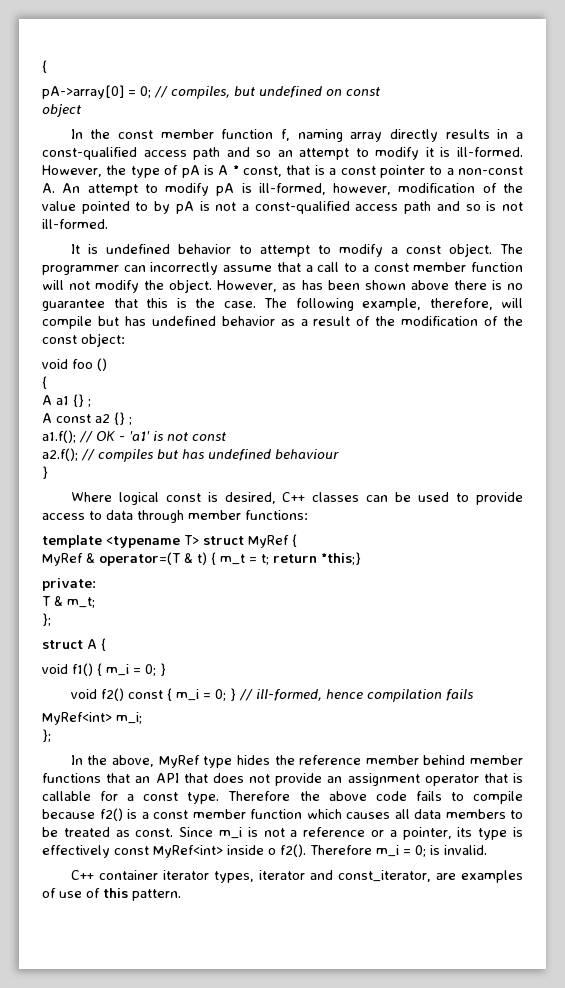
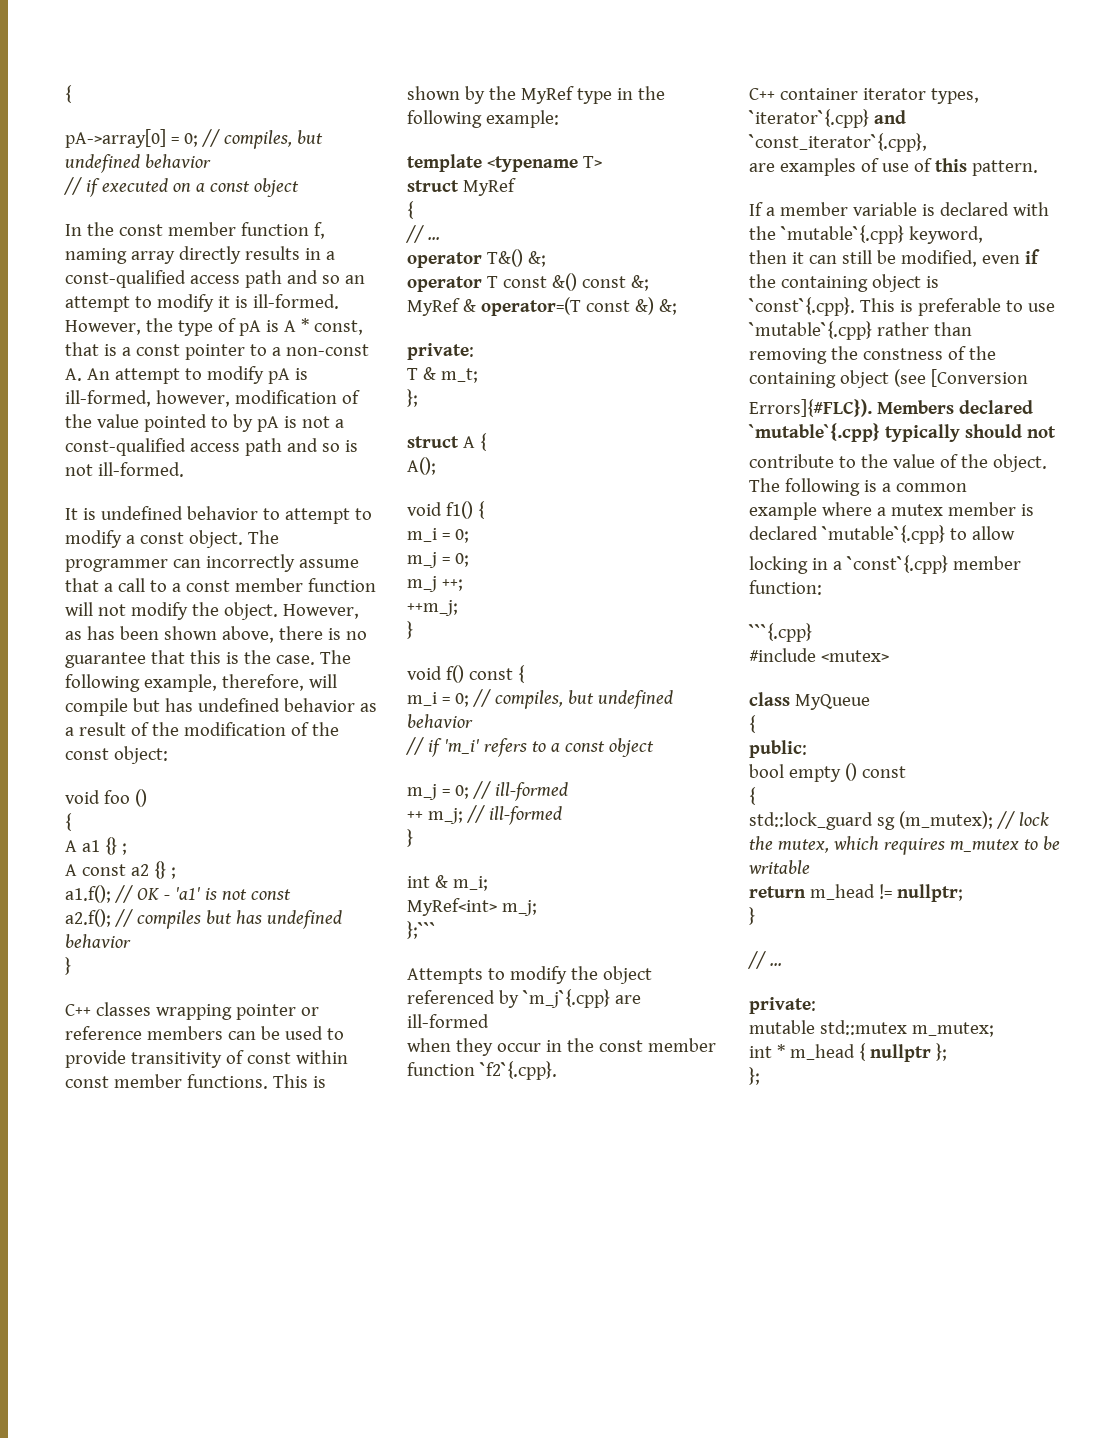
[326,87,380,96] on const // -> [144,154,211,168] [63,177,250,197] behavior // // if executed on a const
[410,280,449,290] above -> [221,626,274,643] above,
[275,449,339,459] [42,466,48,479] [70,492,360,505] behaviour // } // Where logical const is desired, C++ classes -> [65,934,131,948] [65,957,71,975] [65,1002,319,1020] [65,1026,223,1040] behavior // } // C++ classes wrapping pointer or reference members
[42,510,308,523] access to data through member functions: -> [130,1050,348,1068] [65,1074,326,1089] [407,86,665,104] [407,110,559,128] transitivity of const within const member functions. This is shown by the MyRef type in the following example:
(199, 540) none -> (602, 162) //
[292,534,297,547] [42,552,361,566] { // MyRef & operator=(T & t) { m_t = t; return *this;} -> [407,201,414,219] [405,225,440,243] [407,249,546,268] [407,273,649,292] [407,297,677,316] // { // // ... // operator T&() &; // operator T const &() const &; // MyRef & operator=(T const &) &;
(106, 644) none -> [407,457,436,475] // A();
[106,664,156,676] m_i = 0; -> [407,528,469,543] [407,552,469,568] [407,576,463,592] [407,600,458,616] // m_i = 0; // m_j = 0; // m_j ++; // ++m_j; //
[100,688,124,701] f2() -> [445,665,464,683] f()
[175,688,473,702] [42,712,142,725] [42,729,51,742] [70,755,523,768] [42,773,523,786] [42,791,523,804] [42,808,523,821] [42,827,524,840] [42,844,487,858] m_i = 0; } // ill-formed, hence compilation fails // MyRef<int> m_i; // }; // In the above, MyRef type hides the reference member behind member functions that an API that does not provide an assignment operator that is callable for a const type. Therefore the above code fails to compile because f2() is a const member function which causes all data members to be treated as const. Since m_i is not a reference or a pointer, its type is effectively const MyRef<int> inside o f2(). Therefore m_i = 0; is invalid. -> [407,689,673,709] [407,714,473,728] [405,737,654,757] [407,781,568,801] [407,805,562,825] [407,829,413,847] [407,875,488,891] [407,898,537,916] [407,921,436,939] [407,966,652,984] [407,989,641,1008] [407,1014,489,1028] [407,1038,716,1056] [407,1061,557,1080] // m_i = 0; // compiles, but undefined behavior // // if 'm_i' refers to a const object // m_j = 0; // ill-formed // ++ m_j; // ill-formed // } // int & m_i; // MyRef<int> m_j; // };``` // Attempts to modify the object referenced by `m_j`{.cpp} are ill-formed // when they occur in the const member function `f2`{.cpp}.
[258,870,431,882] iterator and const_iterator, -> [748,109,906,128] [748,133,927,152] `iterator`{.cpp} and `const_iterator`{.cpp}, //
(181, 895) none -> [749,202,1049,216] [749,225,983,244] [749,249,1040,267] [749,274,939,292] [748,297,1055,316] [748,321,972,340] [749,346,996,364] [749,369,1028,388] [749,399,1033,417] [748,423,1056,442] [749,454,1047,472] [749,478,967,496] [749,502,1034,520] [749,525,1015,544] [749,555,1021,574] [749,580,822,595] [748,623,812,642] [749,648,889,662] [749,692,870,710] [749,715,756,733] [749,740,807,758] [749,763,906,782] [749,787,756,805] [749,811,1049,830] [749,836,1060,855] [748,860,810,874] [749,884,963,902] [749,907,755,925] [747,951,782,969] [749,997,816,1014] [749,1020,994,1037] [749,1043,947,1062] [749,1067,760,1085] // If a member variable is declared with the `mutable`{.cpp} keyword, // then it can still be modified, even if the containing object is // `const`{.cpp}. This is preferable to use `mutable`{.cpp} rather than // removing the constness of the containing object (see [Conversion // Errors]{#FLC}). Members declared `mutable`{.cpp} typically should not // contribute to the value of the object. The following is a common // example where a mutex member is declared `mutable`{.cpp} to allow // locking in a `const`{.cpp} member function: // ```{.cpp} // #include <mutex> // class MyQueue // { // public: // bool empty () const // { // std::lock_guard sg (m_mutex); // lock the mutex, which requires m_mutex to be writable // return m_head != nullptr; // } // // ... // private: // mutable std::mutex m_mutex; // int * m_head { nullptr }; // };

